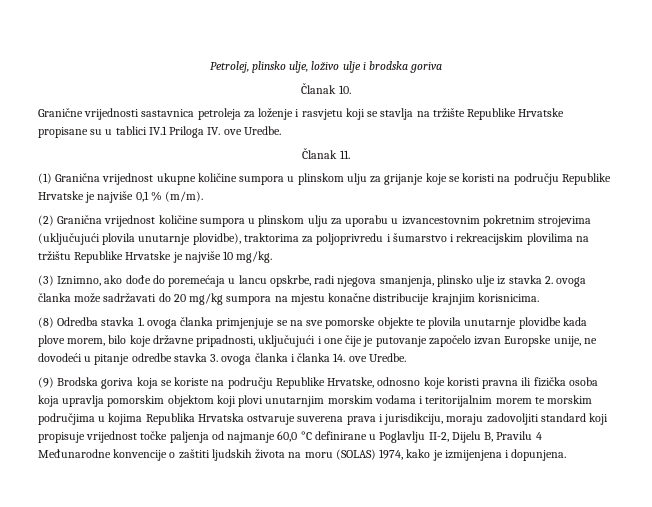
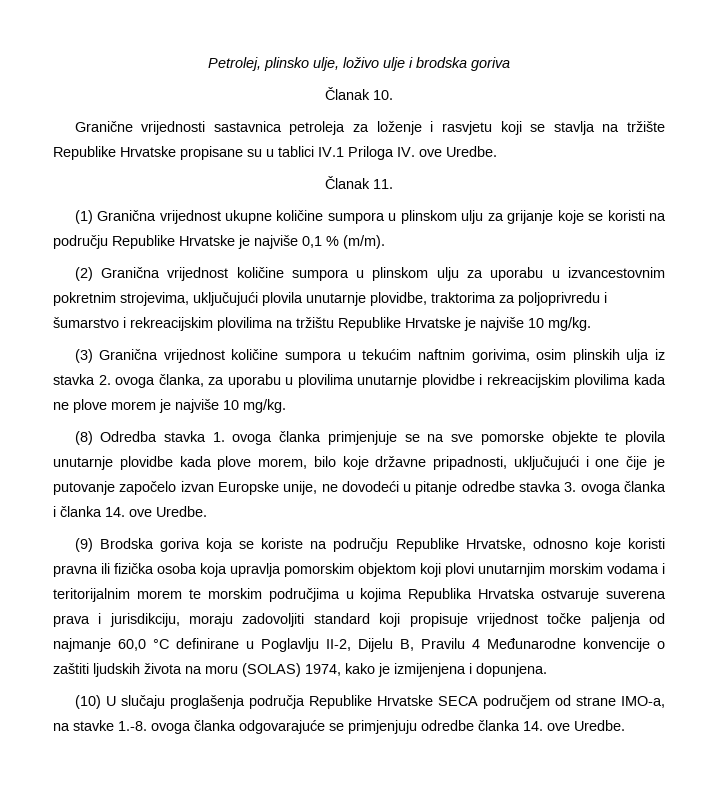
[538,216,592,227] [38,233,241,245] strojevima (uključujući plovila unutarnje plovidbe), -> [120,292,427,306] strojevima, uključujući plovila unutarnje plovidbe,
[57,275,587,287] [38,293,539,305] Iznimno, ako dođe do poremećaja u lancu opskrbe, radi njegova smanjenja, plinsko ulje iz stavka 2. ovoga članka može sadržavati do 20 mg/kg sumpora na mjestu konačne distribucije krajnjim korisnicima. -> [99,349,665,363] [53,374,667,388] [53,399,286,413] Granična vrijednost količine sumpora u tekućim naftnim gorivima, osim plinskih ulja iz stavka 2. ovoga članka, za uporabu u plovilima unutarnje plovidbe i rekreacijskim plovilima kada ne plove morem je najviše 10 mg/kg.
(567, 455) none -> [74,695,666,709] [53,720,625,734] // (10) U slučaju proglašenja područja Republike Hrvatske SECA područjem od strane IMO-a, na stavke 1.-8. ovoga članka odgovarajuće se primjenjuju odredbe članka 14. ove Uredbe.

